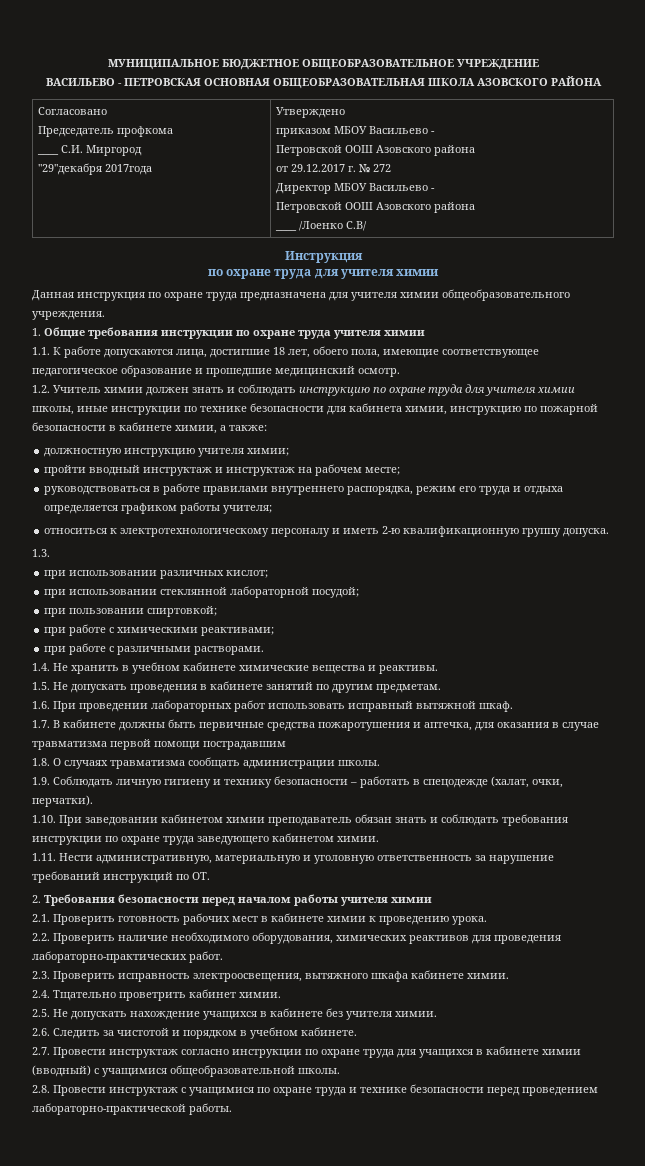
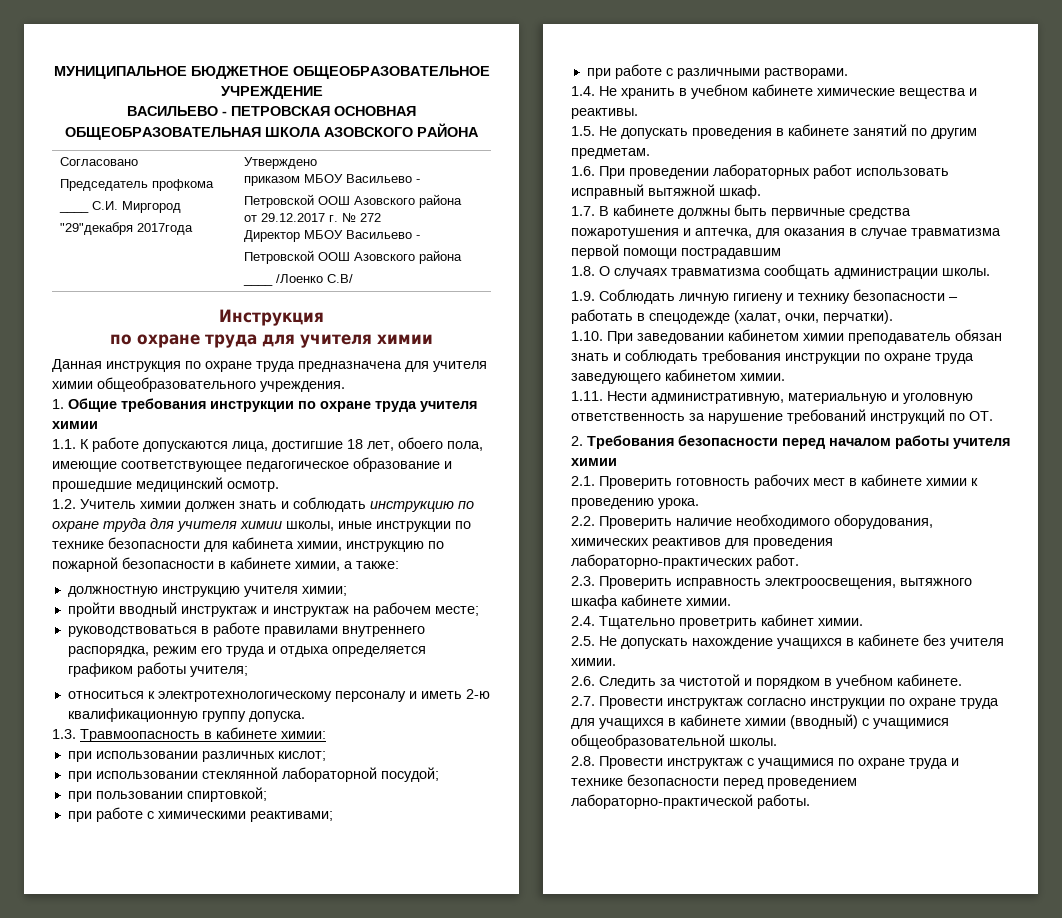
(50, 553) none -> [80,727,326,742] Травмоопасность в кабинете химии:

